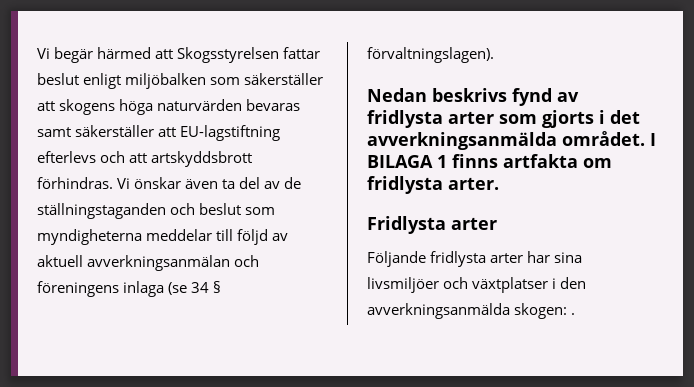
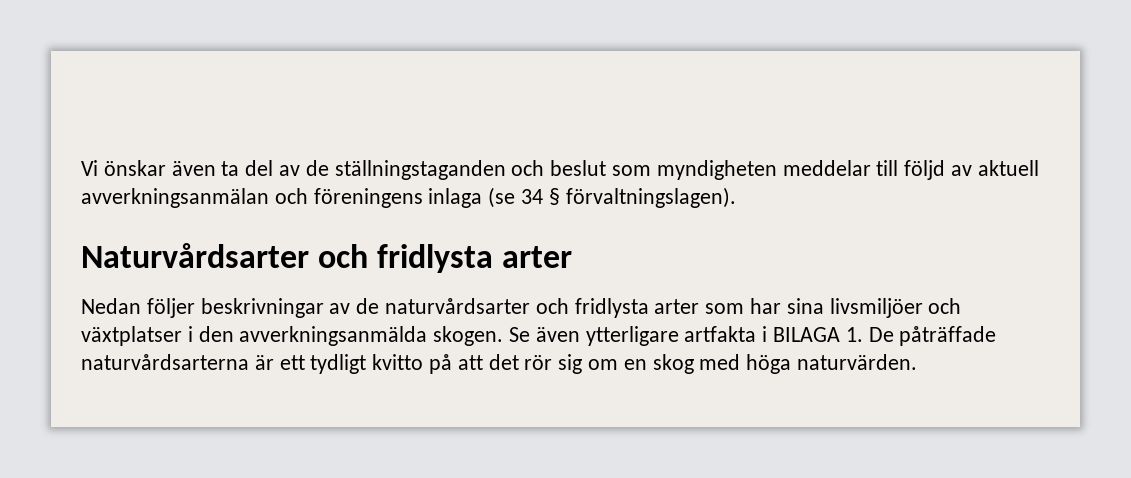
[37,47,321,63] [37,73,324,89] [37,99,301,115] [37,125,281,141] [37,151,253,167] [37,177,131,189] Vi begär härmed att Skogsstyrelsen fattar beslut enligt miljöbalken som säkerställer att skogens höga naturvärden bevaras samt säkerställer att EU-lagstiftning efterlevs och att artskyddsbrott förhindras. Vi -> [81,160,98,176] Vi
[37,229,142,245] myndigheterna -> [656,160,777,180] myndigheten
[367,88,579,106] [367,110,640,128] [367,131,656,150] [367,154,612,168] [367,176,499,194] [367,216,497,234] [367,251,524,267] Nedan beskrivs fynd av fridlysta arter som gjorts i det avverkningsanmälda området. I BILAGA 1 finns artfakta om fridlysta arter. // Fridlysta arter // Följande fridlysta arter -> [81,243,573,273] [81,298,745,318] Naturvårdsarter och fridlysta arter // Nedan följer beskrivningar av de naturvårdsarter och fridlysta arter som
[514,303,576,319] skogen: . -> [433,326,997,346] [81,354,918,374] skogen. Se även ytterligare artfakta i BILAGA 1. De påträffade naturvårdsarterna är ett tydligt kvitto på att det rör sig om en skog med höga naturvärden.

